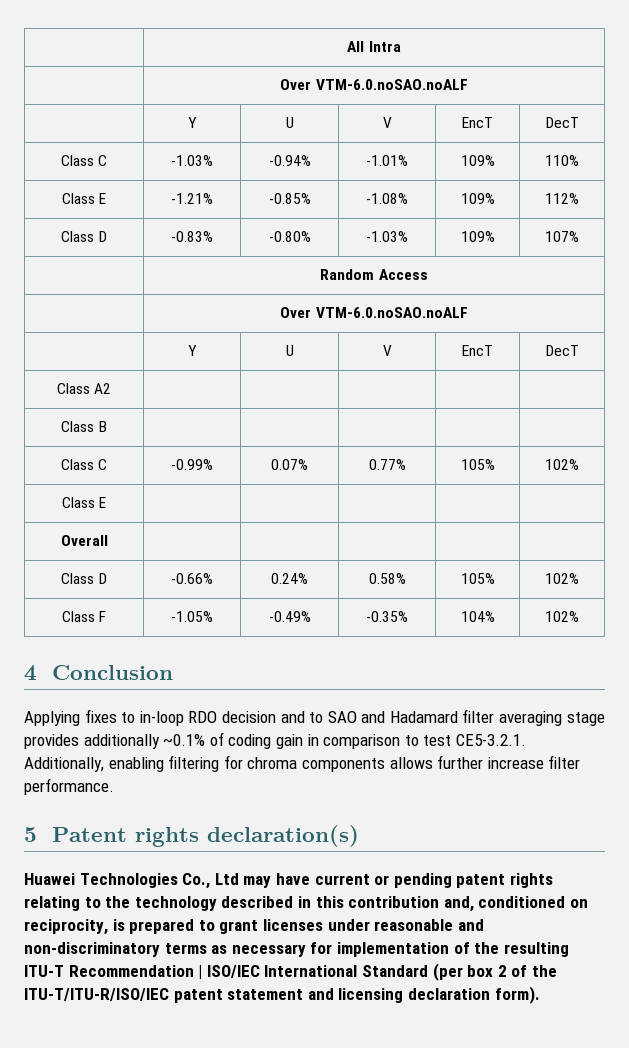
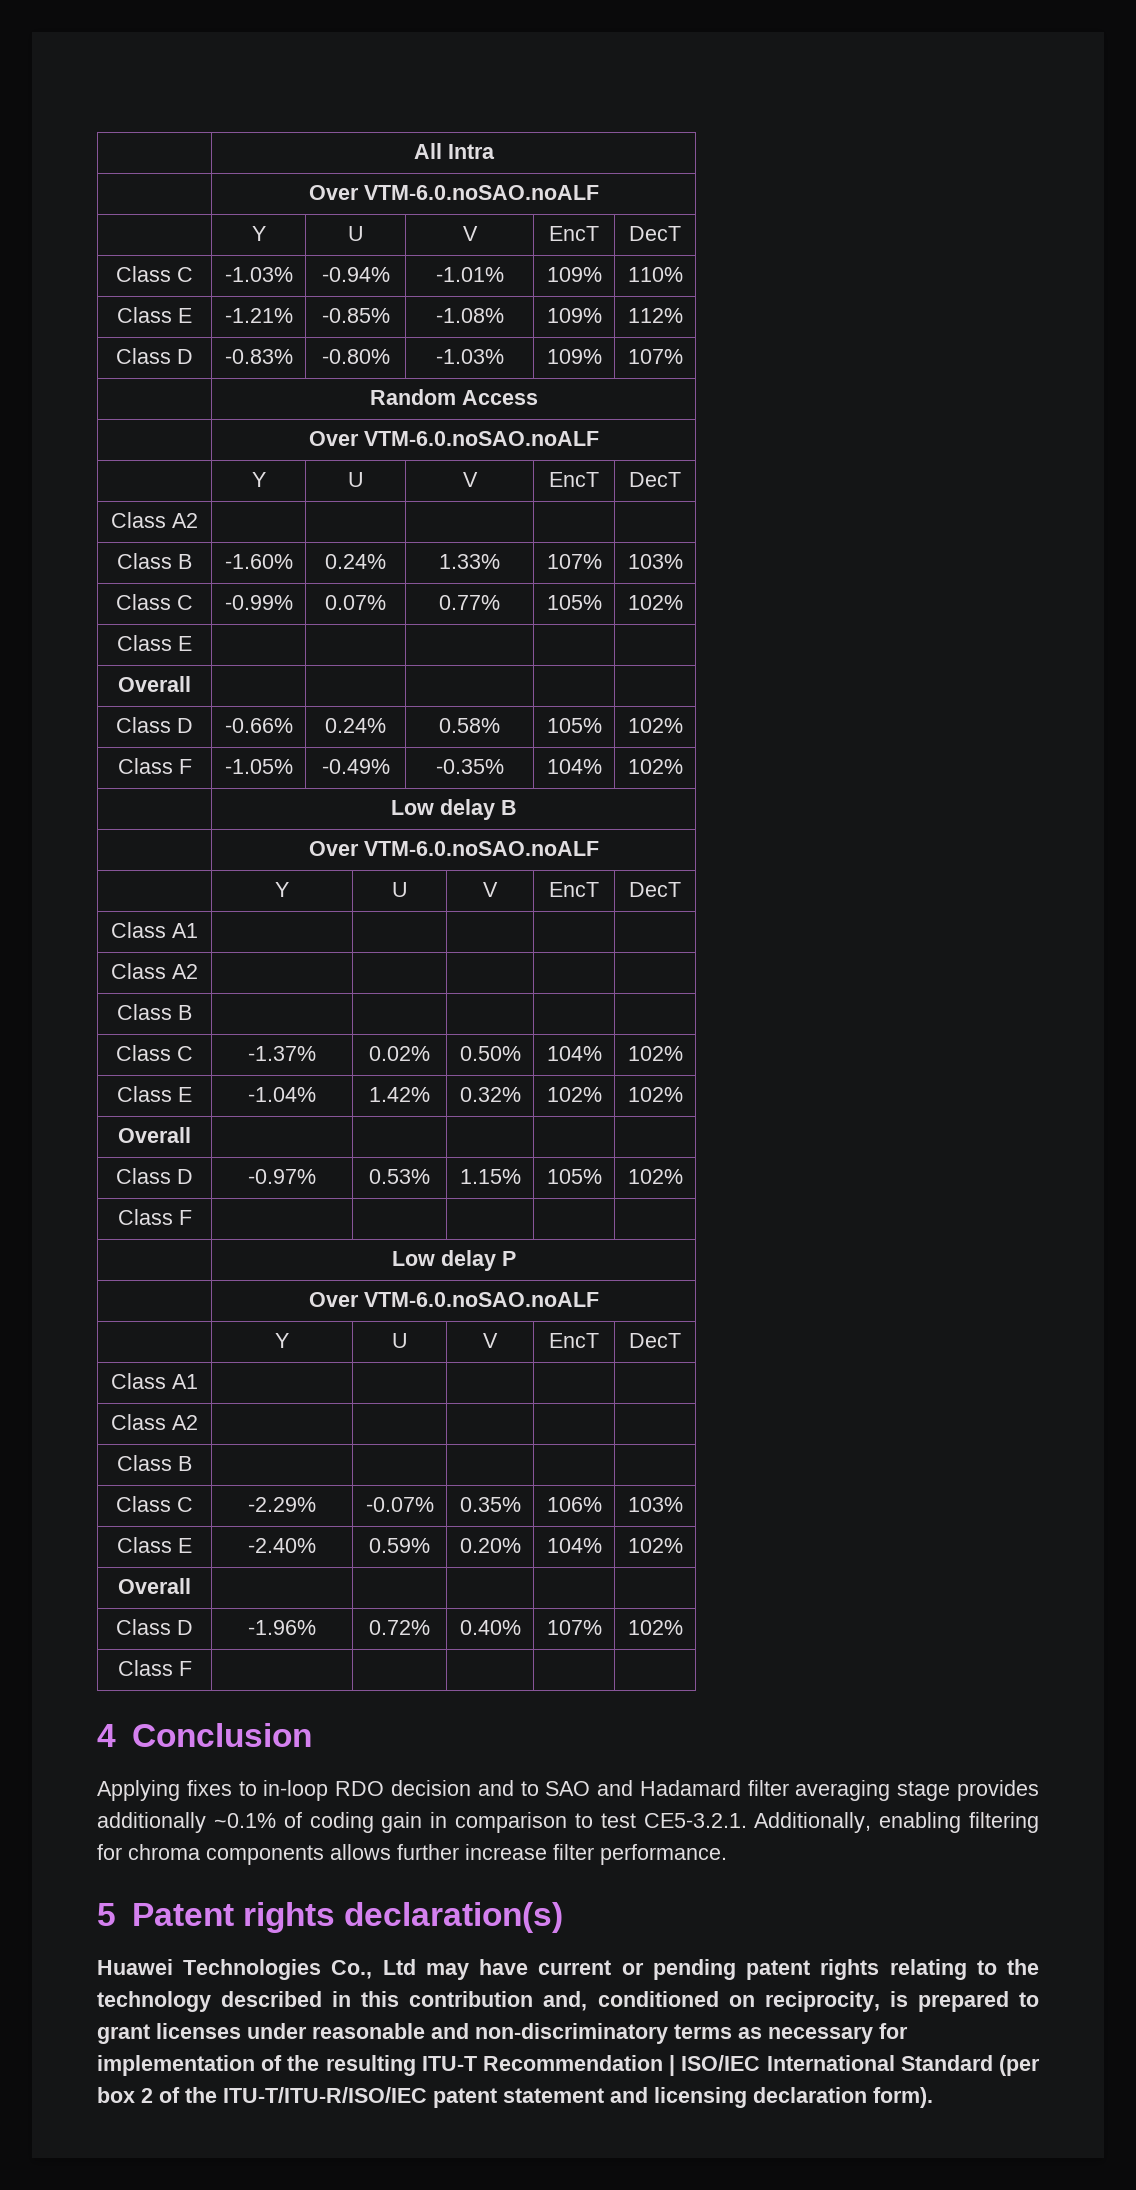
(107, 426) | | | | -> [224,554,293,569] [325,554,386,569] [439,554,500,569] [546,554,602,569] [627,554,683,569] -1.60% | 0.24% | 1.33% | 107% | 103%
(579, 616) none -> [390,799,517,820] [308,841,599,856] [275,882,289,897] [391,882,408,897] [483,882,498,897] [549,882,599,897] [629,882,681,897] [111,922,198,938] [111,963,198,979] [117,1004,192,1020] [116,1045,193,1061] [247,1046,316,1061] [369,1046,430,1061] [459,1046,521,1061] [546,1046,602,1061] [627,1046,683,1061] [117,1086,192,1102] [247,1087,316,1102] [369,1087,430,1102] [459,1087,521,1102] [546,1087,602,1102] [627,1087,683,1102] [118,1127,191,1143] [116,1168,193,1184] [247,1169,316,1184] [369,1169,430,1184] [459,1169,521,1184] [546,1169,602,1184] [627,1169,683,1184] [117,1209,192,1225] [391,1250,516,1271] [308,1292,599,1307] [275,1333,289,1348] [391,1333,408,1348] [483,1333,498,1348] [549,1333,599,1348] [629,1333,681,1348] [111,1373,198,1389] [111,1414,198,1430] [117,1455,192,1471] [116,1496,193,1512] [247,1497,316,1512] [365,1497,434,1512] [459,1497,521,1512] [546,1497,602,1512] [627,1497,683,1512] [117,1537,192,1553] [247,1538,316,1553] [369,1538,430,1553] [459,1538,521,1553] [546,1538,602,1553] [627,1538,683,1553] [118,1578,191,1594] [116,1619,193,1635] [247,1620,316,1635] [369,1620,430,1635] [459,1620,521,1635] [546,1620,602,1635] [627,1620,683,1635] [117,1660,192,1676] // | Low delay B // | Over VTM-6.0.noSAO.noALF // | Y | U | V | EncT | DecT // Class A1 | | | | | // Class A2 | | | | | // Class B | | | | | // Class C | -1.37% | 0.02% | 0.50% | 104% | 102% // Class E | -1.04% | 1.42% | 0.32% | 102% | 102% // Overall | | | | | // Class D | -0.97% | 0.53% | 1.15% | 105% | 102% // Class F | | | | | // | Low delay P // | Over VTM-6.0.noSAO.noALF // | Y | U | V | EncT | DecT // Class A1 | | | | | // Class A2 | | | | | // Class B | | | | | // Class C | -2.29% | -0.07% | 0.35% | 106% | 103% // Class E | -2.40% | 0.59% | 0.20% | 104% | 102% // Overall | | | | | // Class D | -1.96% | 0.72% | 0.40% | 107% | 102% // Class F | | | | |

